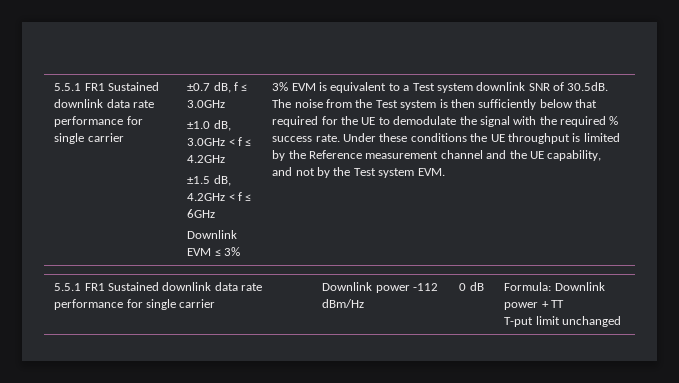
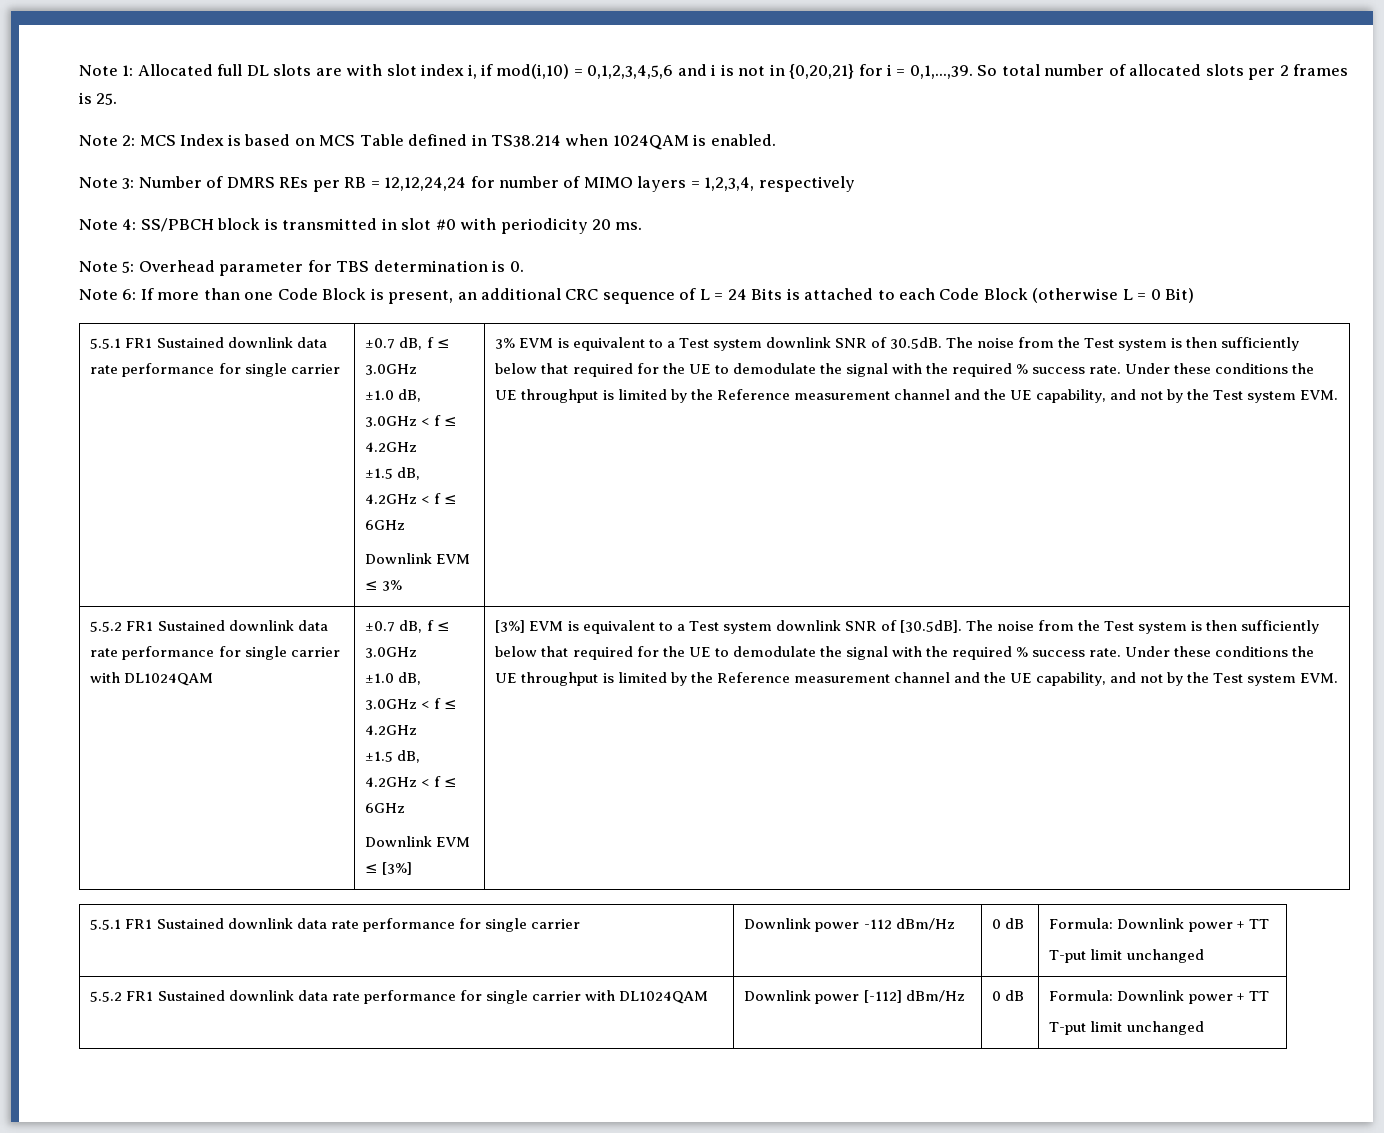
(54, 87) none -> [79,64,1349,80] [79,92,118,105] [79,134,776,150] [79,176,855,192] [79,218,643,234] [79,260,524,276] [79,288,1195,304] Note 1: Allocated full DL slots are with slot index i, if mod(i,10) = 0,1,2,3,4,5,6 and i is not in {0,20,21} for i = 0,1,...,39. So total number of allocated slots per 2 frames is 25. // Note 2: MCS Index is based on MCS Table defined in TS38.214 when 1024QAM is enabled. // Note 3: Number of DMRS REs per RB = 12,12,24,24 for number of MIMO layers = 1,2,3,4, respectively // Note 4: SS/PBCH block is transmitted in slot #0 with periodicity 20 ms. // Note 5: Overhead parameter for TBS determination is 0. // Note 6: If more than one Code Block is present, an additional CRC sequence of L = 24 Bits is attached to each Code Block (otherwise L = 0 Bit) //
(445, 172) none -> [90,620,328,632] [90,646,340,660] [90,672,214,686] [365,620,450,633] [365,647,418,658] [365,672,422,685] [365,698,457,710] [365,725,418,735] [365,750,421,763] [365,776,457,787] [365,803,406,813] [365,836,471,847] [365,862,413,875] [495,620,1320,634] [495,646,1315,660] [495,672,1339,686] // 5.5.2 FR1 Sustained downlink data rate performance for single carrier with DL1024QAM | ±0.7 dB, f ≤ 3.0GHz // ±1.0 dB, 3.0GHz < f ≤ 4.2GHz // ±1.5 dB, 4.2GHz < f ≤ 6GHz // Downlink EVM ≤ [3%] | [3%] EVM is equivalent to a Test system downlink SNR of [30.5dB]. The noise from the Test system is then sufficiently below that required for the UE to demodulate the signal with the required % success rate. Under these conditions the UE throughput is limited by the Reference measurement channel and the UE capability, and not by the Test system EVM.
(622, 321) none -> [90,990,708,1004] [744,990,965,1004] [992,990,1025,1001] [1049,990,1269,1004] [1049,1021,1204,1035] // 5.5.2 FR1 Sustained downlink data rate performance for single carrier with DL1024QAM | Downlink power [-112] dBm/Hz | 0 dB | Formula: Downlink power + TT // T-put limit unchanged

